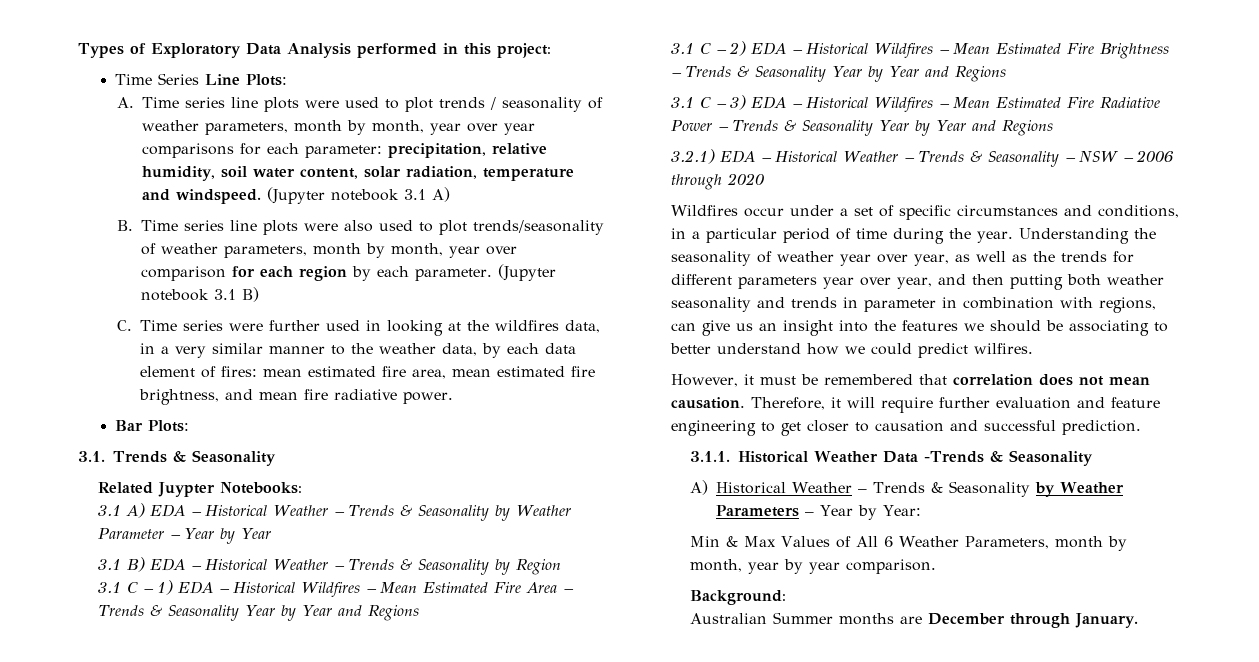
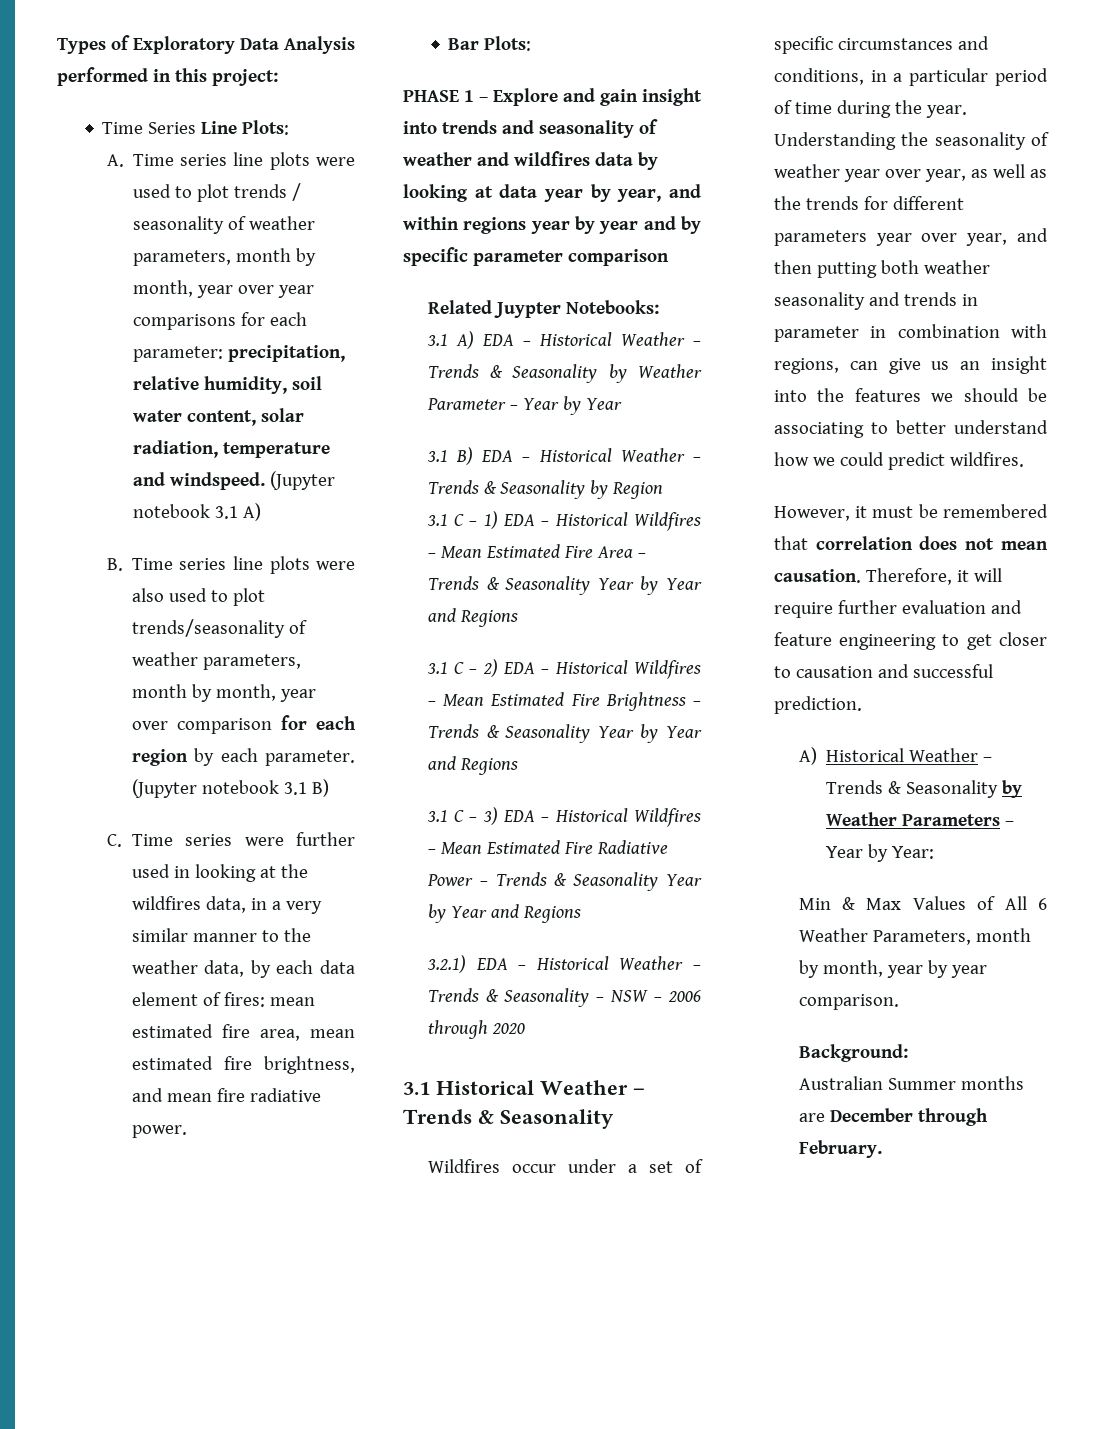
[78,450,276,466] 3.1. Trends & Seasonality -> [403,88,702,106] [403,119,658,138] [403,151,658,170] [403,184,701,202] [403,216,701,234] [403,247,669,266] PHASE 1 – Explore and gain insight into trends and seasonality of weather and wildfires data by looking at data year by year, and within regions year by year and by specific parameter comparison
(764, 179) none -> [403,1080,645,1095] [403,1109,614,1129] // 3.1 Historical Weather – Trends & Seasonality
[973,343,1033,354] wilfires. -> [949,452,1024,467] wildfires.
[690,450,1094,466] // 3.1.1. Historical Weather Data -Trends & Seasonality -> (862, 705) none
[1075,613,1139,628] January. -> [798,1140,882,1158] February.

